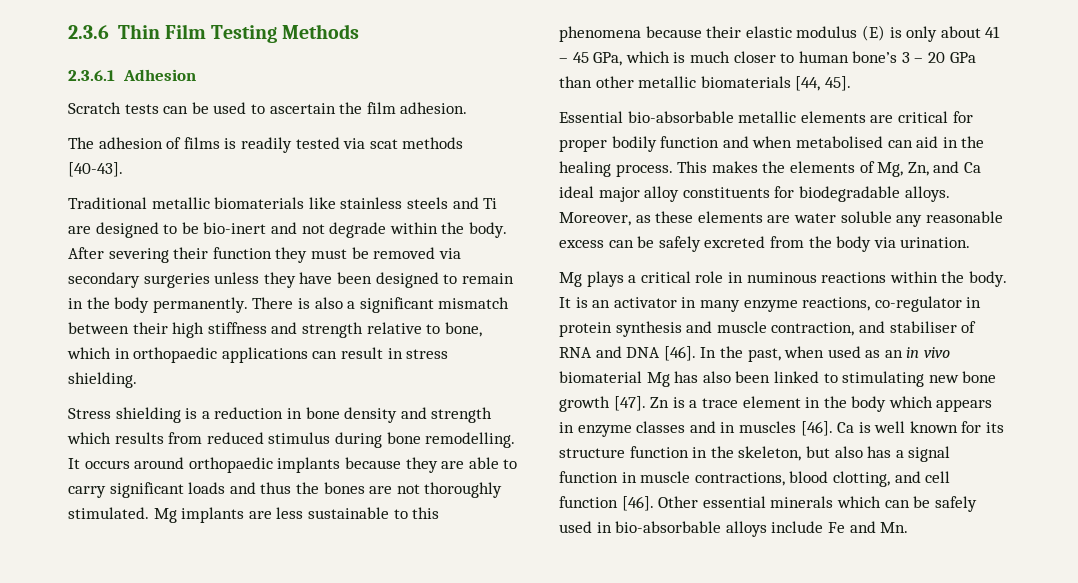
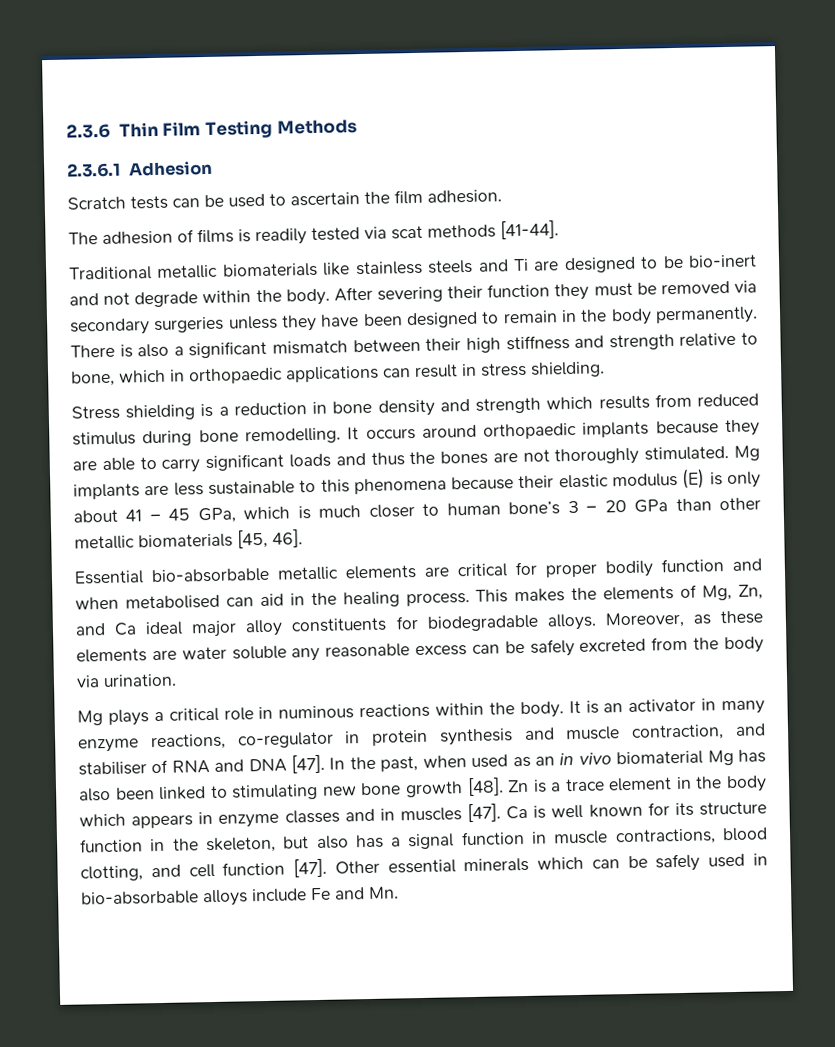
[68,162,123,177] [40-43]. -> [500,220,559,240] [41-44].
[795,76,851,91] [44, 45]. -> [237,529,303,549] [45, 46].
[663,346,696,361] [46]. -> [291,754,326,774] [47].
[613,396,646,411] [47]. -> [466,777,504,797] [48].
[800,421,833,436] [46]. -> [467,803,502,823] [47].
[621,496,654,511] [46]. -> [293,858,328,878] [47].

